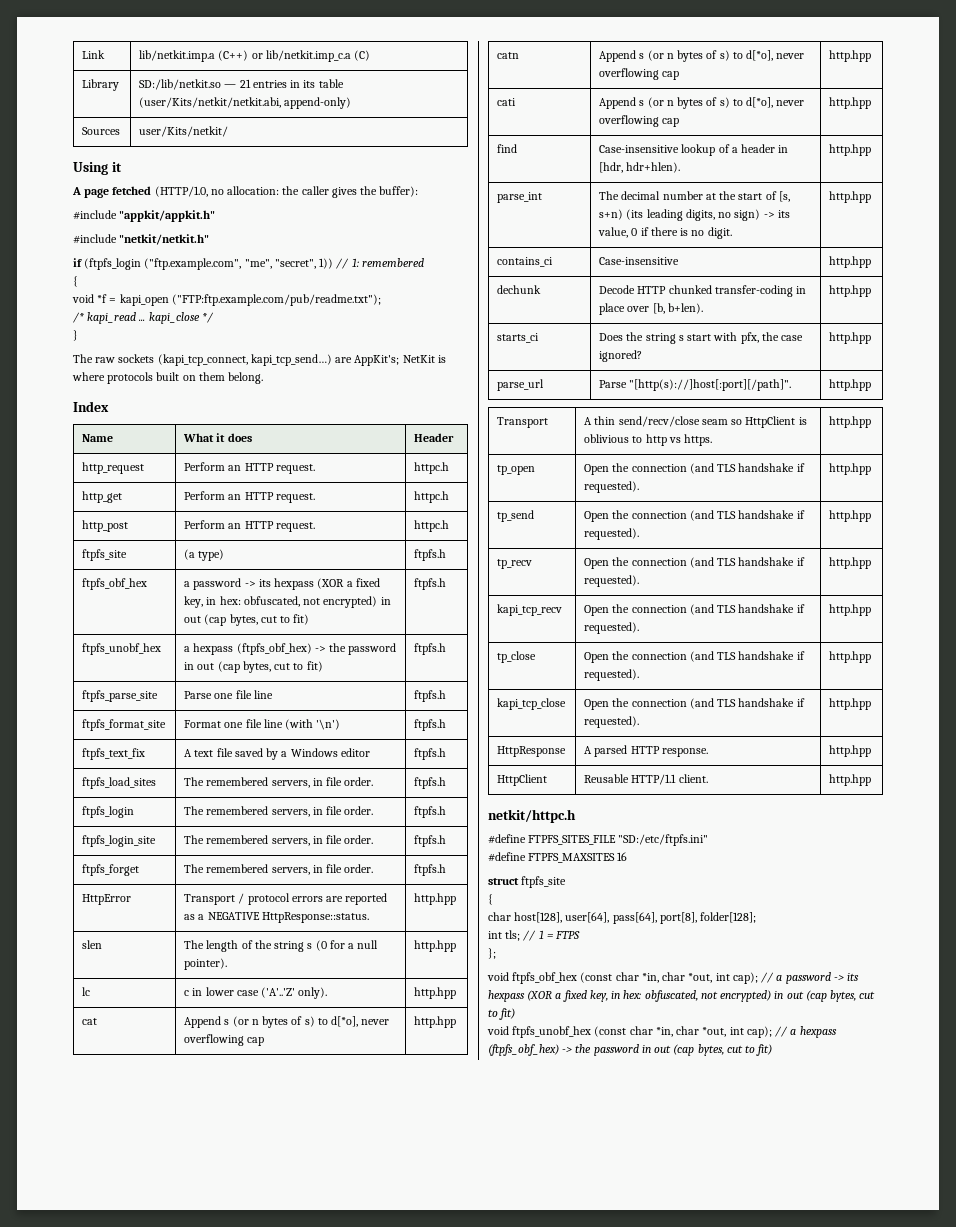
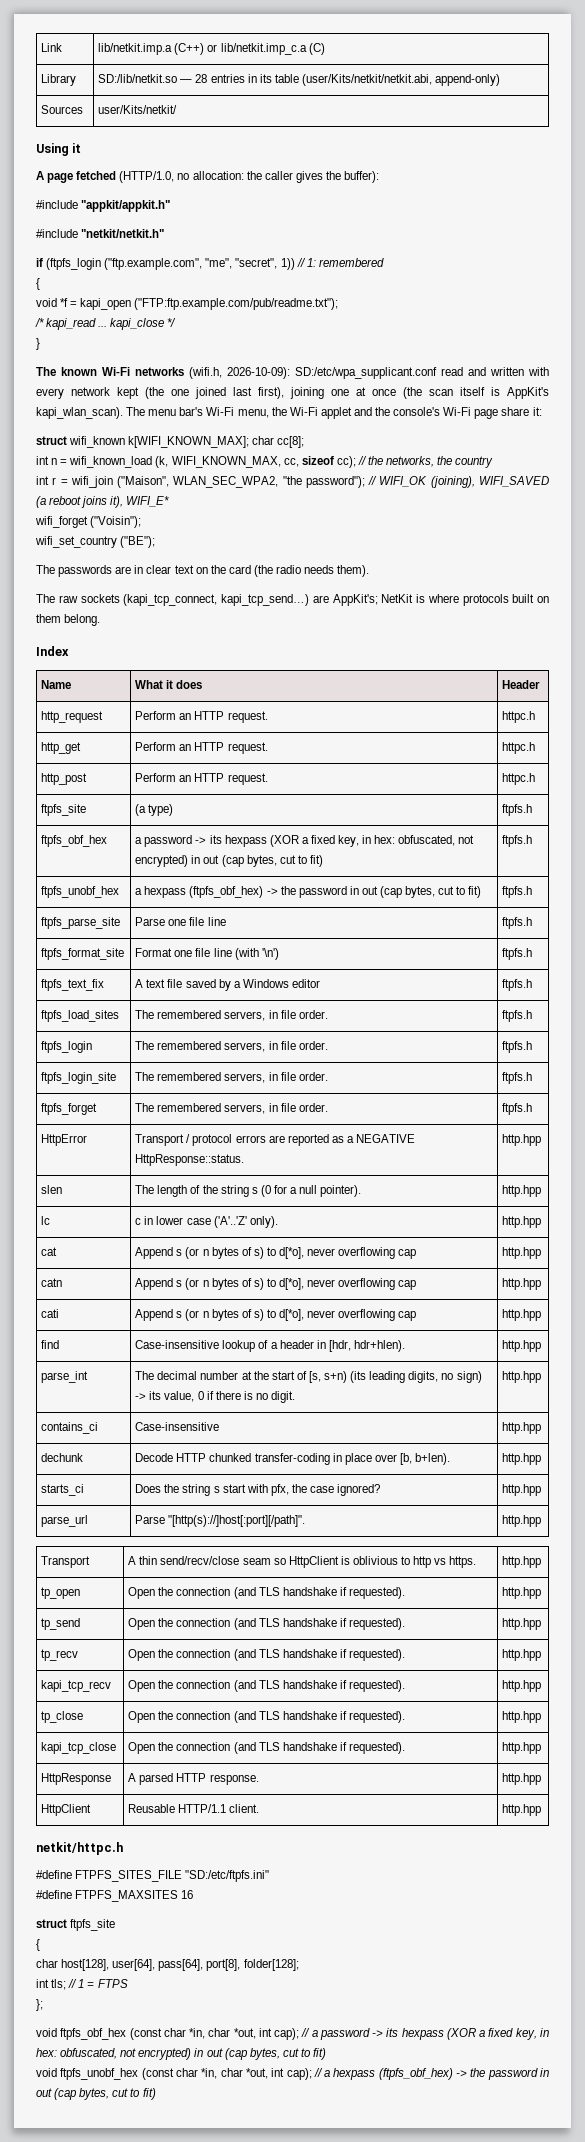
[239,79,251,88] 21 -> [195,74,208,83] 28
(78, 335) none -> [36,367,549,379] [36,387,549,399] [36,407,542,419] [36,436,305,448] [36,456,494,468] [36,476,549,488] [36,496,170,508] [35,516,142,528] [35,536,156,548] [36,565,370,577] // The known Wi-Fi networks (wifi.h, 2026-10-09): SD:/etc/wpa_supplicant.conf read and written with every network kept (the one joined last first), joining one at once (the scan itself is AppKit's kapi_wlan_scan). The menu bar's Wi-Fi menu, the Wi-Fi applet and the console's Wi-Fi page share it: // struct wifi_known k[WIFI_KNOWN_MAX]; char cc[8]; // int n = wifi_known_load (k, WIFI_KNOWN_MAX, cc, sizeof cc); // the networks, the country // int r = wifi_join ("Maison", WLAN_SEC_WPA2, "the password"); // WIFI_OK (joining), WIFI_SAVED (a reboot joins it), WIFI_E* // wifi_forget ("Voisin"); // wifi_set_country ("BE"); // The passwords are in clear text on the card (the radio needs them).

